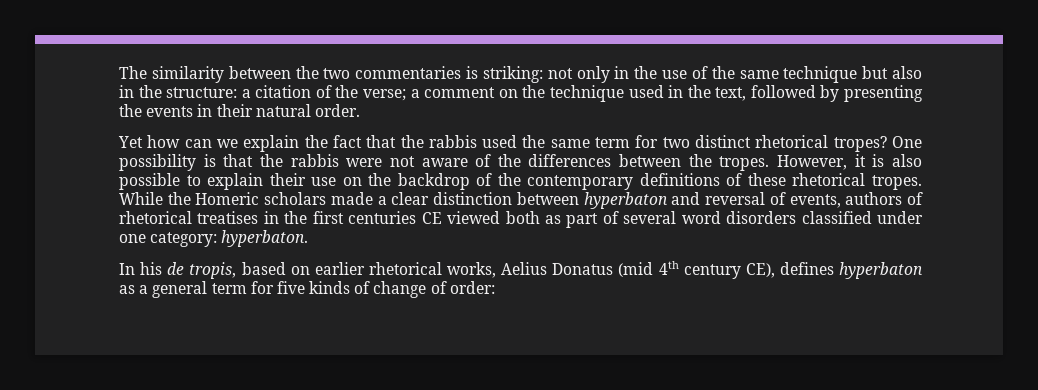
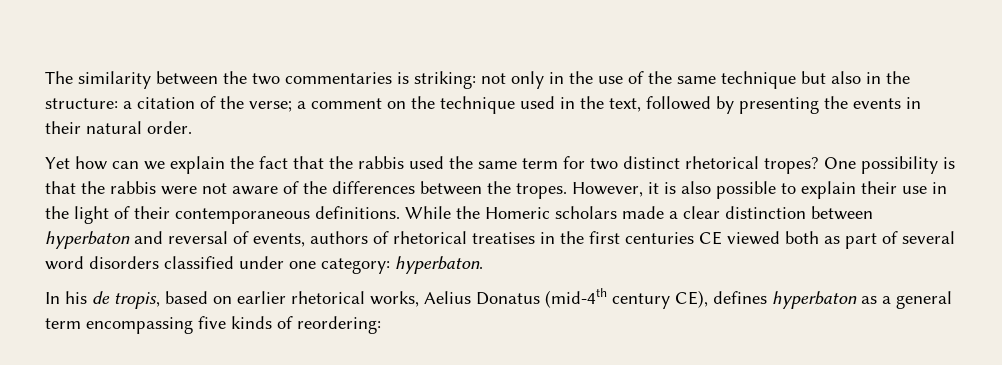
[342,173,922,190] on the backdrop of the contemporary definitions of these rhetorical tropes. -> [932,182,947,194] [45,206,400,224] in the light of their contemporaneous definitions.
[618,261,679,277] (mid 4th -> [545,288,607,308] (mid-4th
[250,281,274,294] for -> [86,317,193,334] encompassing
[373,281,495,298] change of order: -> [297,316,381,334] reordering:

